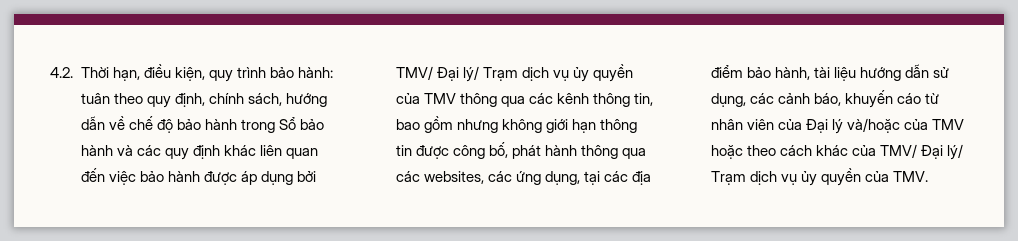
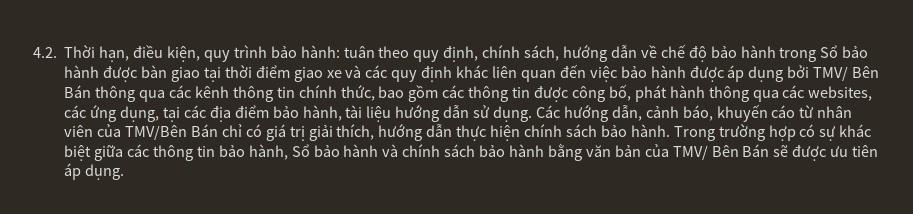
(113, 150) none -> [103,65,342,82] được bàn giao tại thời điểm giao xe
[436,64,633,82] [395,93,456,104] Đại lý/ Trạm dịch vụ ủy quyền của TMV -> [852,66,880,78] [64,85,92,98] Bên Bán
[633,93,653,106] [395,116,596,133] tin, bao gồm nhưng không giới hạn -> [276,85,465,102] tin chính thức, bao gồm các
[710,93,774,107] dụng, các -> [493,105,642,122] dụng. Các hướng dẫn,
[805,118,964,134] [710,144,963,160] [710,168,928,186] Đại lý và/hoặc của TMV hoặc theo cách khác của TMV/ Đại lý/ Trạm dịch vụ ủy quyền của TMV. -> [125,124,872,141] [64,143,879,161] [64,163,125,180] TMV/Bên Bán chỉ có giá trị giải thích, hướng dẫn thực hiện chính sách bảo hành. Trong trường hợp có sự khác biệt giữa các thông tin bảo hành, Sổ bảo hành và chính sách bảo hành bằng văn bản của TMV/ Bên Bán sẽ được ưu tiên áp dụng.

